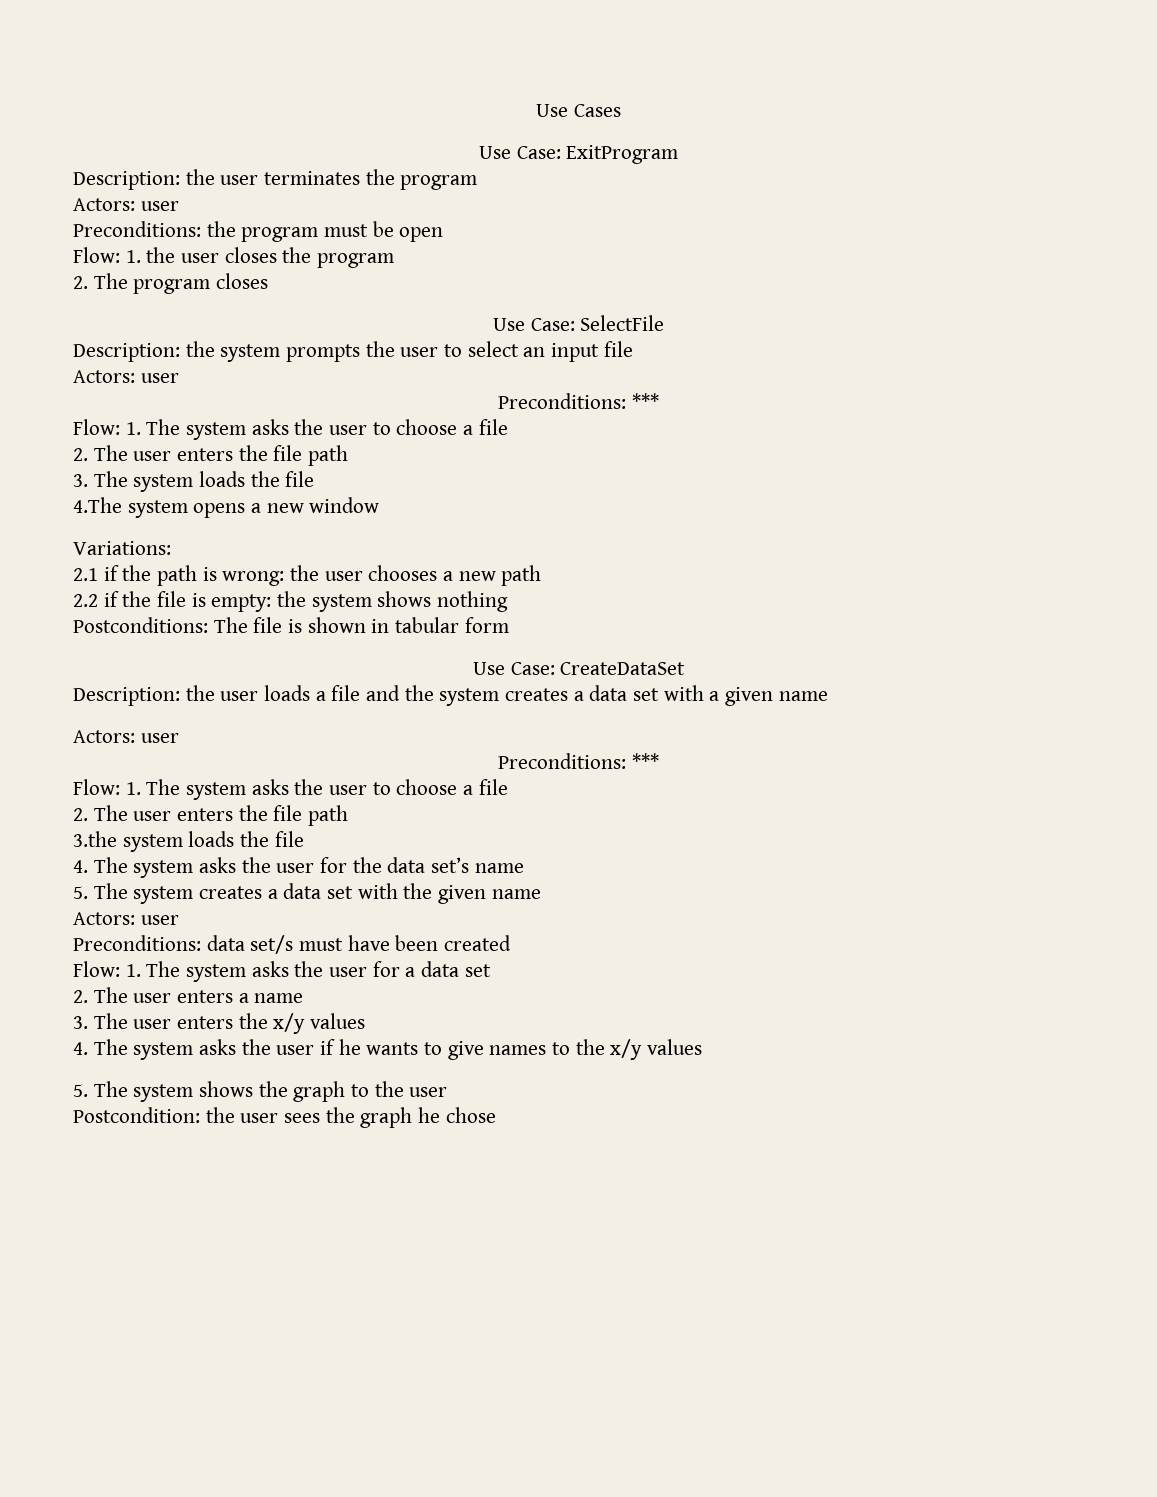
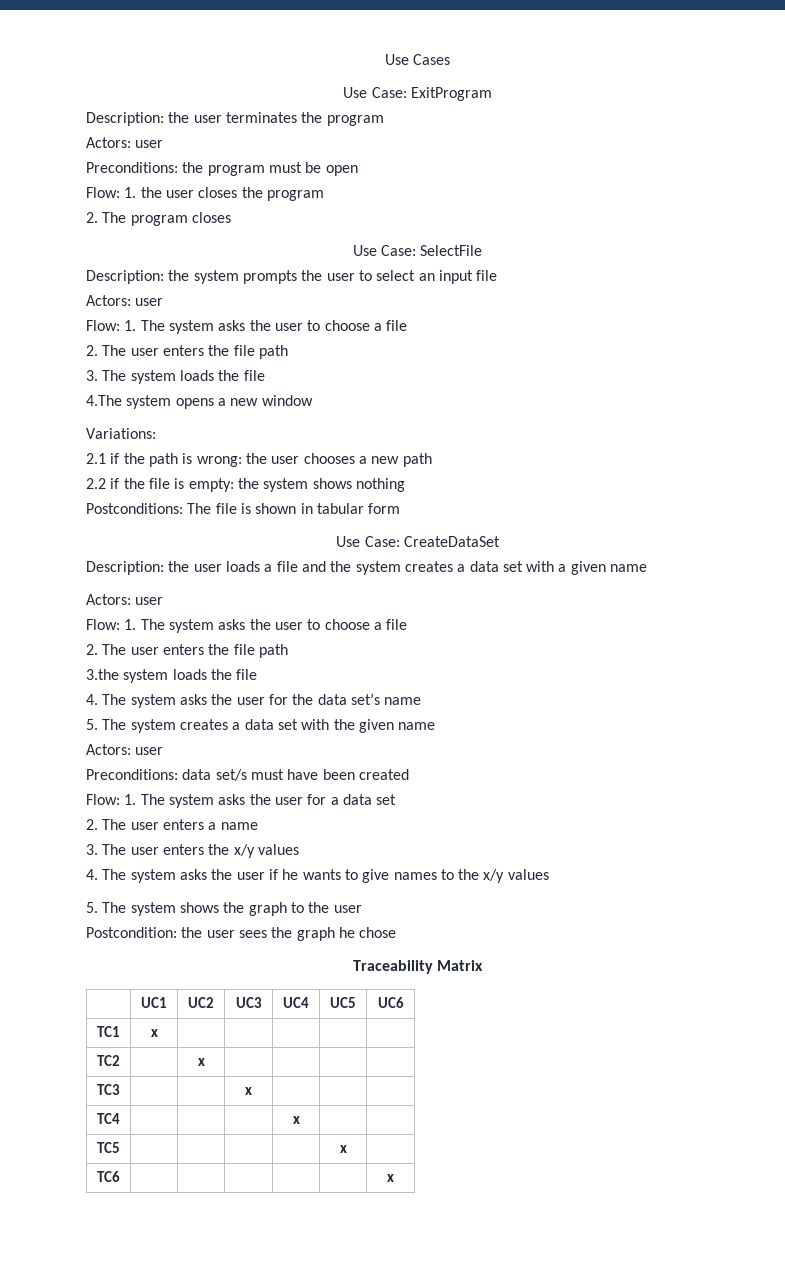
[498,393,659,409] // Preconditions: *** -> (164, 302) none
[498,753,659,769] // Preconditions: *** -> (164, 601) none
(496, 1115) none -> [352,960,484,974] [141,997,167,1008] [188,997,214,1008] [235,997,262,1008] [283,997,309,1008] [330,997,356,1008] [377,997,404,1008] [97,1026,120,1037] [150,1029,158,1037] [97,1055,120,1066] [197,1058,205,1066] [97,1084,120,1095] [245,1087,252,1095] [97,1113,120,1124] [292,1116,300,1124] [97,1142,120,1153] [339,1145,347,1153] [97,1171,120,1182] [387,1174,394,1182] // Traceability Matrix // | UC1 | UC2 | UC3 | UC4 | UC5 | UC6 // TC1 | x | | | | | // TC2 | | x | | | | // TC3 | | | x | | | // TC4 | | | | x | | // TC5 | | | | | x | // TC6 | | | | | | x

